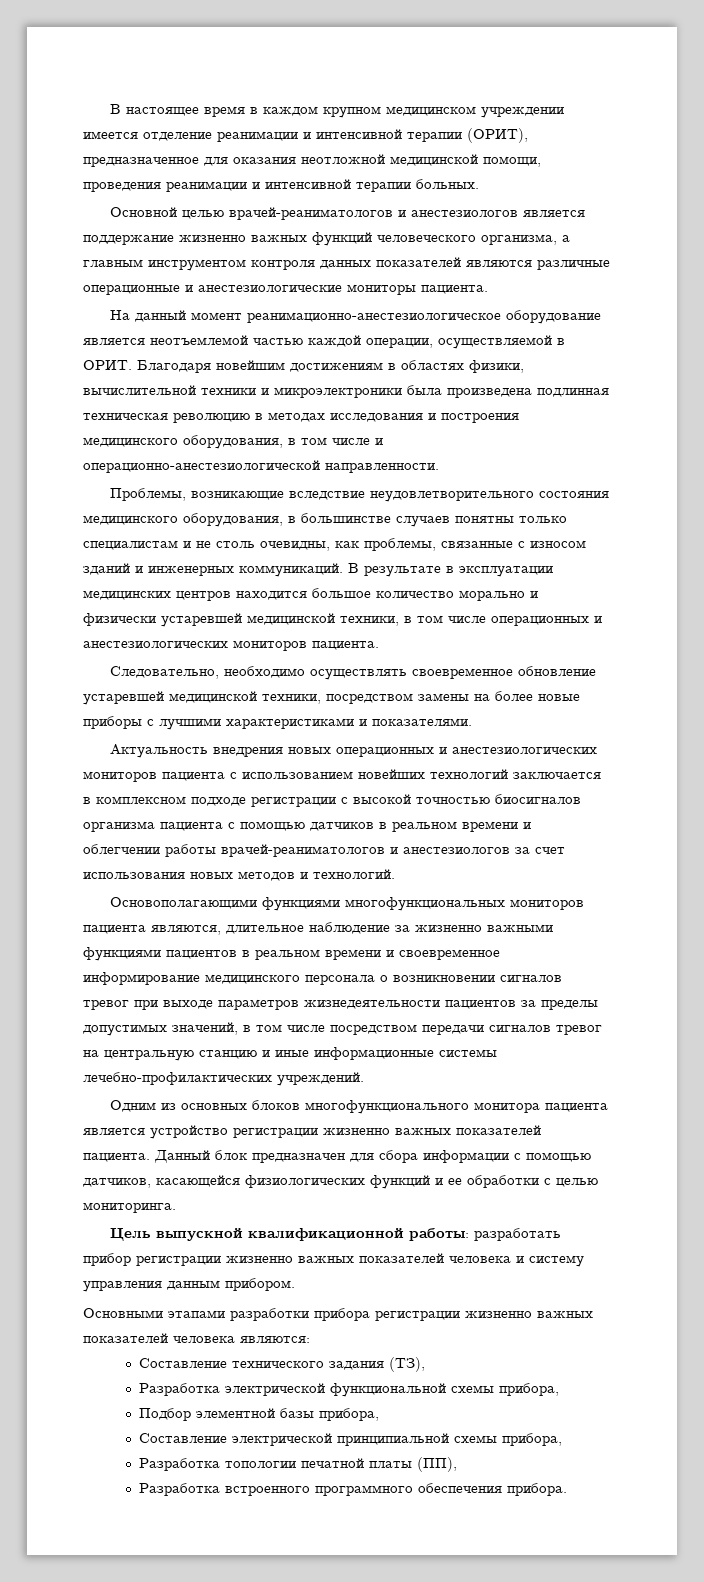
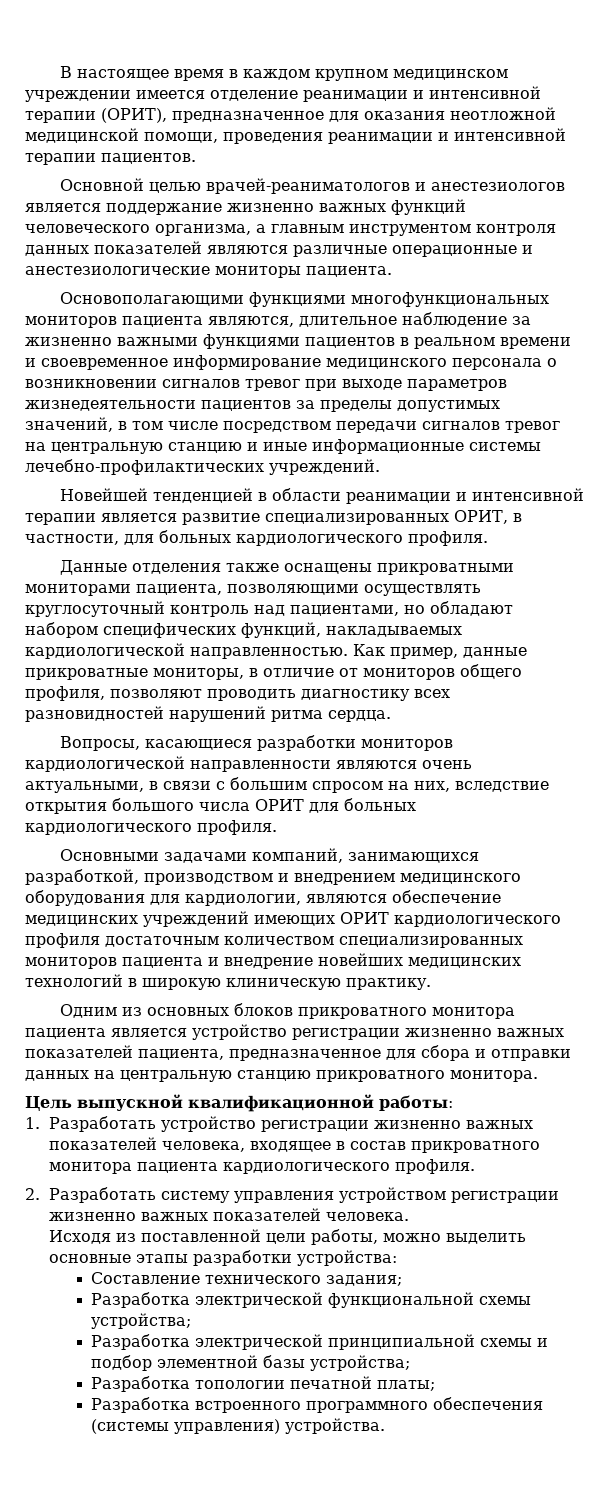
[416,179,479,189] больных. -> [101,153,196,164] пациентов.
[110,310,602,324] [83,335,565,349] [83,360,524,373] [83,385,609,398] [83,412,519,423] [83,435,383,449] [83,460,439,473] [110,488,610,502] [83,513,567,527] [83,538,586,551] [83,563,553,577] [83,588,538,601] [83,613,602,627] [83,640,379,651] [110,666,597,680] [83,691,580,705] [83,716,472,730] [110,744,598,758] [83,769,601,782] [83,794,581,807] [83,821,531,832] [83,844,565,857] [83,869,395,881] // На данный момент реанимационно-анестезиологическое оборудование является неотъемлемой частью каждой операции, осуществляемой в ОРИТ. Благодаря новейшим достижениям в областях физики, вычислительной техники и микроэлектроники была произведена подлинная техническая революцию в методах исследования и построения медицинского оборудования, в том числе и операционно-анестезиологической направленности. // Проблемы, возникающие вследствие неудовлетворительного состояния медицинского оборудования, в большинстве случаев понятны только специалистам и не столь очевидны, как проблемы, связанные с износом зданий и инженерных коммуникаций. В результате в эксплуатации медицинских центров находится большое количество морально и физически устаревшей медицинской техники, в том числе операционных и анестезиологических мониторов пациента. // Следовательно, необходимо осуществлять своевременное обновление устаревшей медицинской техники, посредством замены на более новые приборы с лучшими характеристиками и показателями. // Актуальность внедрения новых операционных и анестезиологических мониторов пациента с использованием новейших технологий заключается в комплексном подходе регистрации с высокой точностью биосигналов организма пациента с помощью датчиков в реальном времени и облегчении работы врачей-реаниматологов и анестезиологов за счет использования новых методов и технологий. -> (392, 271) none
(364, 1079) none -> [60,488,585,504] [25,510,522,525] [25,530,488,546] [60,560,515,575] [25,584,481,596] [25,601,513,617] [25,622,462,638] [25,643,527,659] [25,664,522,680] [25,686,450,701] [25,706,391,722] [60,735,454,751] [25,756,472,772] [25,777,549,793] [25,798,416,814] [25,820,277,835] [60,848,480,863] [25,869,521,885] [25,890,501,906] [25,911,561,927] [25,933,523,948] [25,953,521,969] [25,974,431,990] // Новейшей тенденцией в области реанимации и интенсивной терапии является развитие специализированных ОРИТ, в частности, для больных кардиологического профиля. // Данные отделения также оснащены прикроватными мониторами пациента, позволяющими осуществлять круглосуточный контроль над пациентами, но обладают набором специфических функций, накладываемых кардиологической направленностью. Как пример, данные прикроватные мониторы, в отличие от мониторов общего профиля, позволяют проводить диагностику всех разновидностей нарушений ритма сердца. // Вопросы, касающиеся разработки мониторов кардиологической направленности являются очень актуальными, в связи с большим спросом на них, вследствие открытия большого числа ОРИТ для больных кардиологического профиля. // Основными задачами компаний, занимающихся разработкой, производством и внедрением медицинского оборудования для кардиологии, являются обеспечение медицинских учреждений имеющих ОРИТ кардиологического профиля достаточным количеством специализированных мониторов пациента и внедрение новейших медицинских технологий в широкую клиническую практику.
[305,1100,470,1114] многофункционального -> [298,1007,428,1019] прикроватного
[83,1150,591,1163] [83,1175,598,1189] [83,1202,176,1213] пациента. Данный блок предназначен для сбора информации с помощью датчиков, касающейся физиологических функций и ее обработки с целью мониторинга. -> [138,1045,571,1061] [25,1070,538,1082] пациента, предназначенное для сбора и отправки данных на центральную станцию прикроватного монитора.
[474,1228,562,1241] [83,1253,584,1267] [83,1278,295,1292] [83,1308,593,1321] [83,1333,310,1343] разработать прибор регистрации жизненно важных показателей человека и систему управления данным прибором. // Основными этапами разработки прибора регистрации жизненно важных показателей человека являются: -> [25,1116,534,1132] [49,1137,541,1153] [49,1159,476,1174] [25,1187,560,1203] [49,1208,410,1221] [49,1229,527,1245] [49,1250,398,1266] // 1. Разработать устройство регистрации жизненно важных показателей человека, входящее в состав прикроватного монитора пациента кардиологического профиля. // 2. Разработать систему управления устройством регистрации жизненно важных показателей человека. // Исходя из поставленной цели работы, можно выделить основные этапы разработки устройства:
[328,1357,425,1372] задания (ТЗ), -> [326,1275,403,1286] задания;
[498,1383,559,1396] [138,1408,379,1421] [138,1433,562,1446] прибора, // Подбор элементной базы прибора, // Составление электрической принципиальной схемы прибора, -> [91,1313,192,1329] [91,1334,549,1350] [91,1355,411,1371] устройства; // Разработка электрической принципиальной схемы и подбор элементной базы устройства;
[368,1457,457,1472] платы (ПП), -> [377,1380,436,1391] платы;
[506,1483,567,1496] прибора. -> [91,1418,386,1434] (системы управления) устройства.

